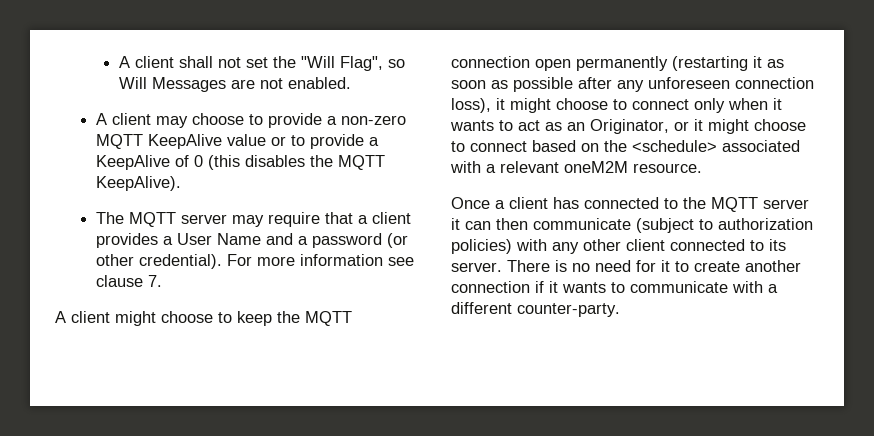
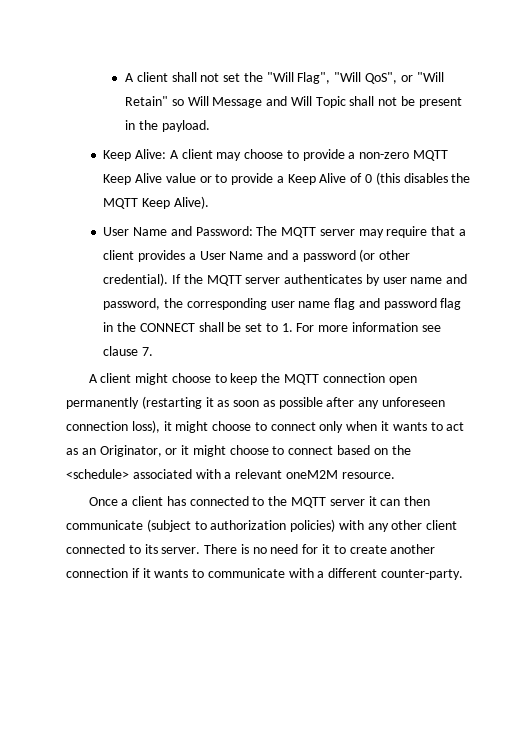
[387,59,405,68] [118,77,351,92] so Will Messages are not enabled. // -> [334,72,444,84] [124,96,462,108] [124,120,210,132] [103,149,166,161] "Will QoS", or "Will Retain" so Will Message and Will Topic shall not be present in the payload. // Keep Alive:
[147,134,222,149] KeepAlive -> [103,173,162,185] Keep Alive
[95,155,170,170] KeepAlive -> [287,173,347,185] Keep Alive
[95,176,181,191] KeepAlive). // -> [141,196,209,209] [103,226,253,236] Keep Alive). // User Name and Password:
(222, 261) none -> [171,274,468,286] [103,298,462,310] [103,322,293,332] If the MQTT server authenticates by user name and password, the corresponding user name flag and password flag in the CONNECT shall be set to 1.

